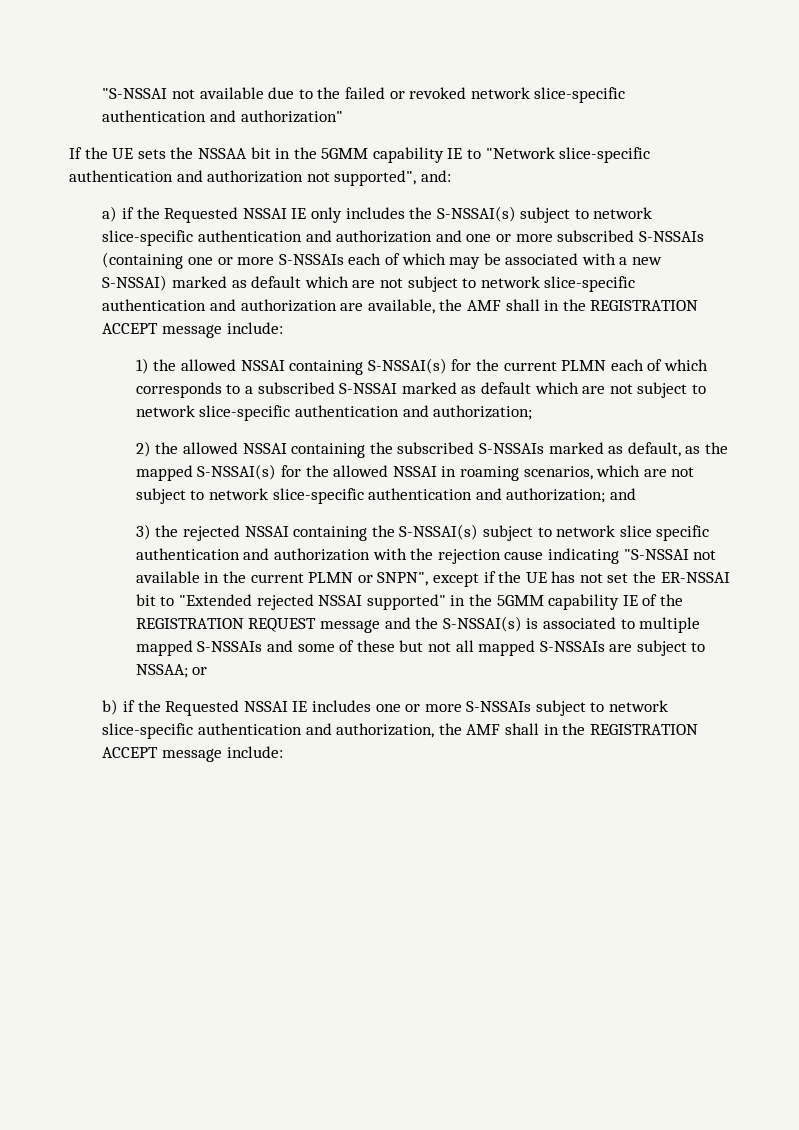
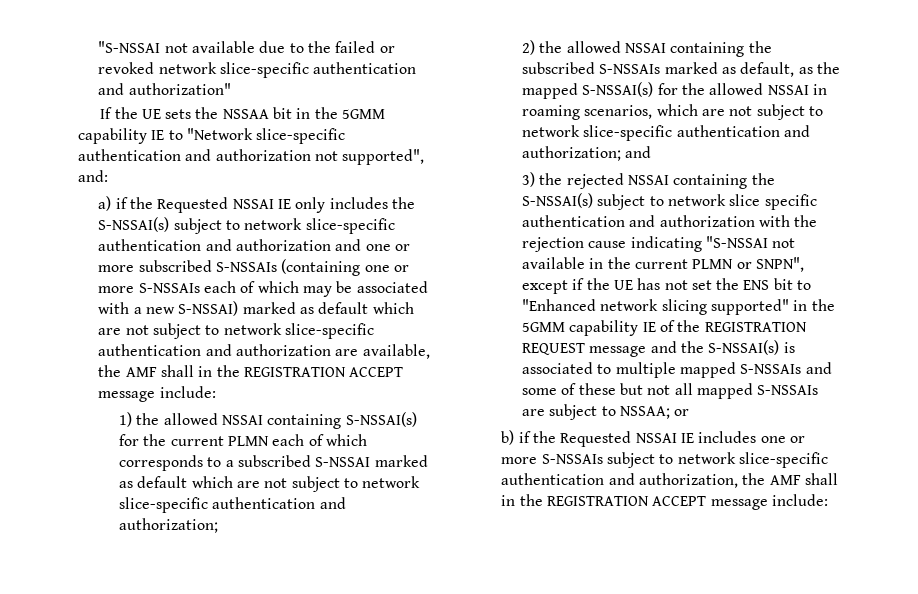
[660,572,730,583] ER-NSSAI -> [743,280,770,290] ENS
[178,594,363,610] "Extended rejected NSSAI -> [521,299,707,315] "Enhanced network slicing

